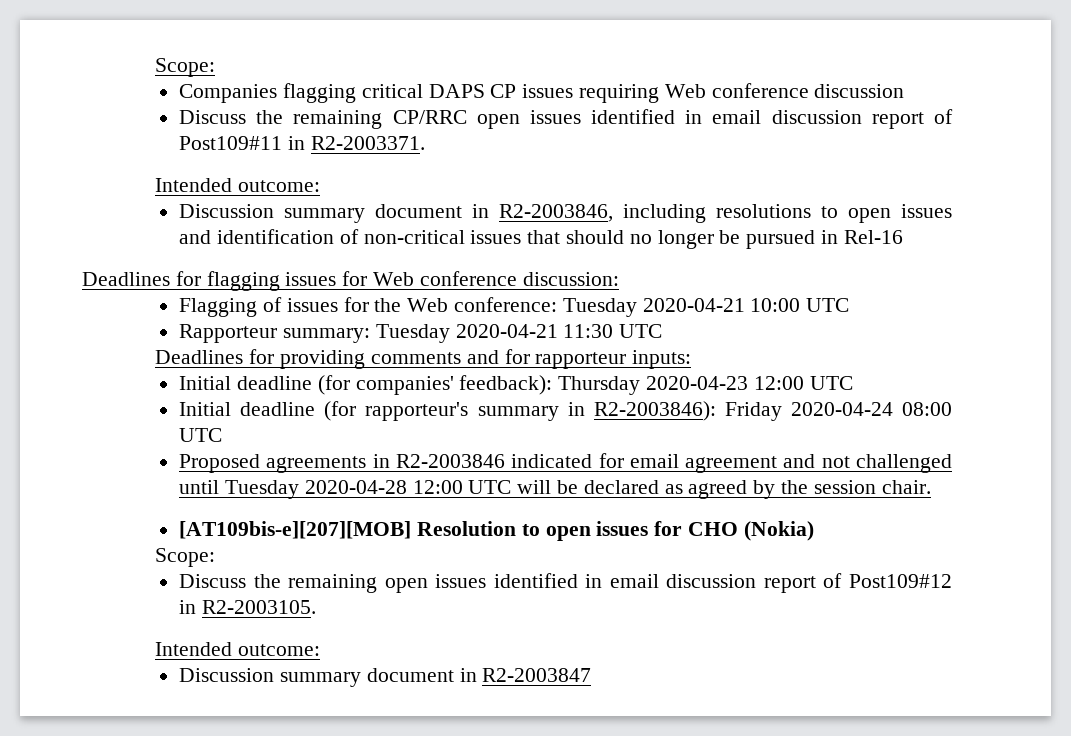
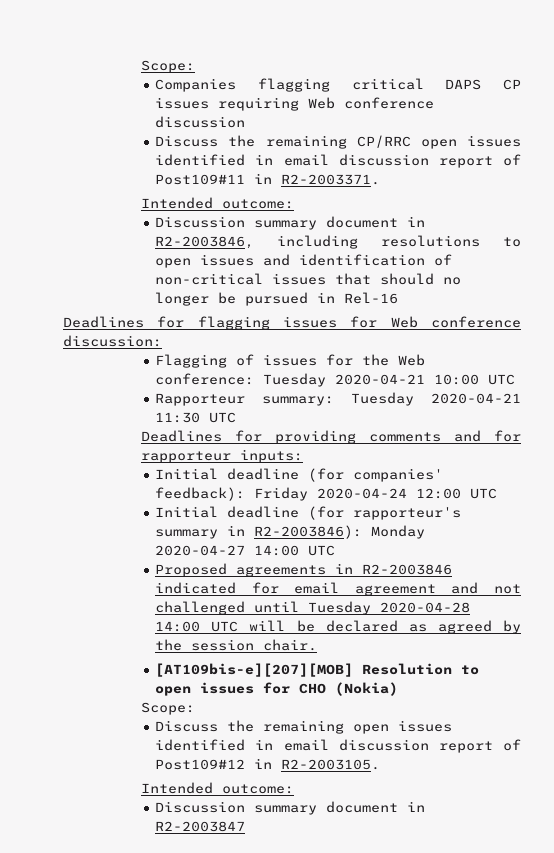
[558,376,748,395] Thursday 2020-04-23 -> [254,487,408,501] Friday 2020-04-24
[724,402,953,421] Friday 2020-04-24 08:00 -> [371,525,426,539] [155,545,300,556] Monday 2020-04-27 14:00
[412,480,463,494] 12:00 -> [155,621,201,632] 14:00

